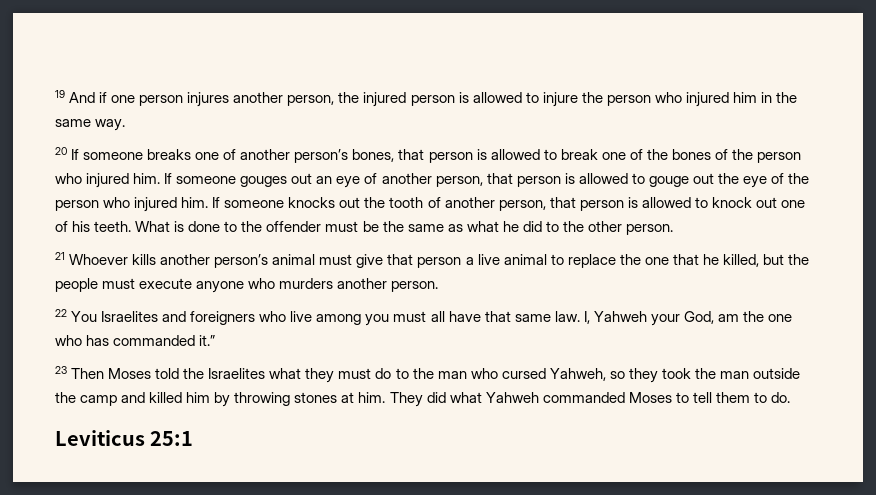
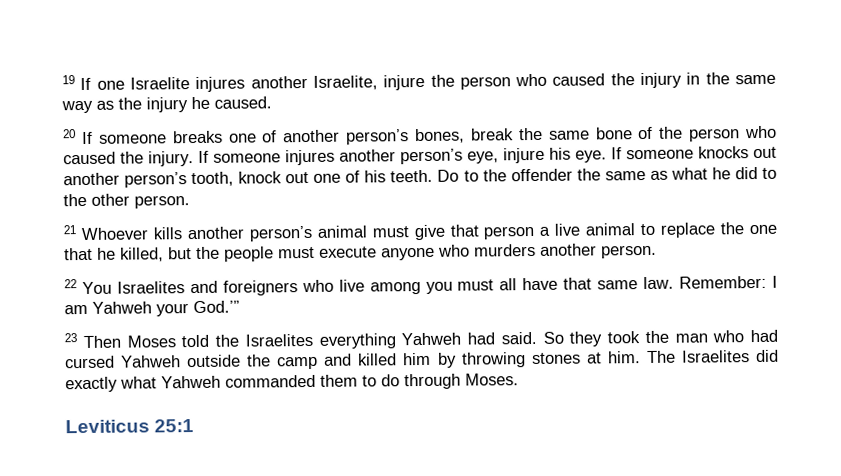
[69,92,798,107] [55,119,126,131] And if one person injures another person, the injured person is allowed to injure the person who injured him in the same way. -> [80,72,776,92] [61,96,272,114] If one Israelite injures another Israelite, injure the person who caused the injury in the same way as the injury he caused.
[398,149,802,163] [55,173,810,188] [55,197,708,212] that person is allowed to break one of the bones of the person who injured him. If someone gouges out an eye of another person, that person is allowed to gouge out the eye of the person who injured him. If someone knocks out the tooth of another person, that person is allowed to -> [470,125,777,142] [63,146,777,167] [63,171,235,188] break the same bone of the person who caused the injury. If someone injures another person’s eye, injure his eye. If someone knocks out another person’s tooth,
[135,221,221,232] What is done -> [437,169,460,182] Do
[325,221,379,232] must be -> (573, 175) none
[583,311,793,326] [55,335,216,346] I, Yahweh your God, am the one who has commanded it.” -> [679,275,778,289] [64,300,240,317] Remember: I am Yahweh your God.’”
[269,368,749,383] what they must do to the man who cursed Yahweh, so they took the man -> [318,329,778,349] [65,355,182,369] everything Yahweh had said. So they took the man who had cursed Yahweh
[389,392,790,407] They did what Yahweh commanded Moses to tell them to do. -> [646,349,780,363] [65,373,519,393] The Israelites did exactly what Yahweh commanded them to do through Moses.

